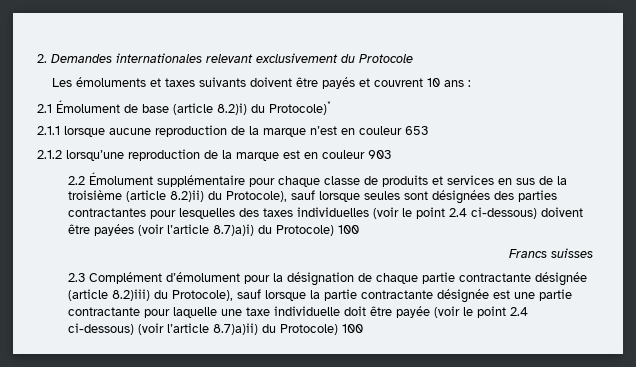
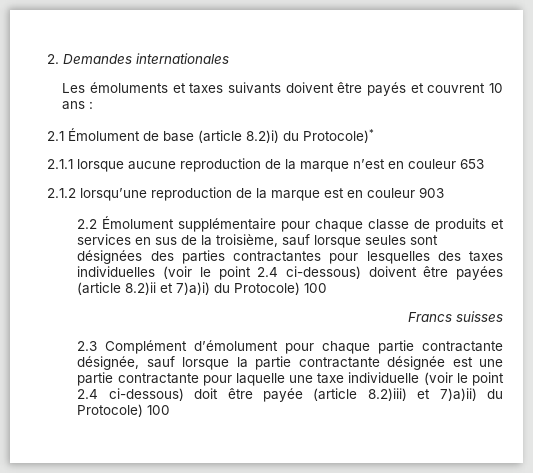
[206,53,413,63] relevant exclusivement du Protocole -> (229, 58) none
[67,190,287,202] troisième (article 8.2)ii) du Protocole), -> [216,234,279,247] troisième,
[137,224,254,236] (voir l’article 8.7)a)i) -> [77,282,211,295] (article 8.2)ii et 7)a)i)
[272,272,587,286] [67,289,233,301] la désignation de chaque partie contractante désignée (article 8.2)iii) du Protocole), -> [322,340,504,354] [77,356,140,370] chaque partie contractante désignée,
[343,306,528,318] [67,323,258,335] doit être payée (voir le point 2.4 ci-dessous) (voir l’article 8.7)a)ii) -> [423,372,505,386] [77,388,477,402] (voir le point 2.4 ci-dessous) doit être payée (article 8.2)iii) et 7)a)ii)

